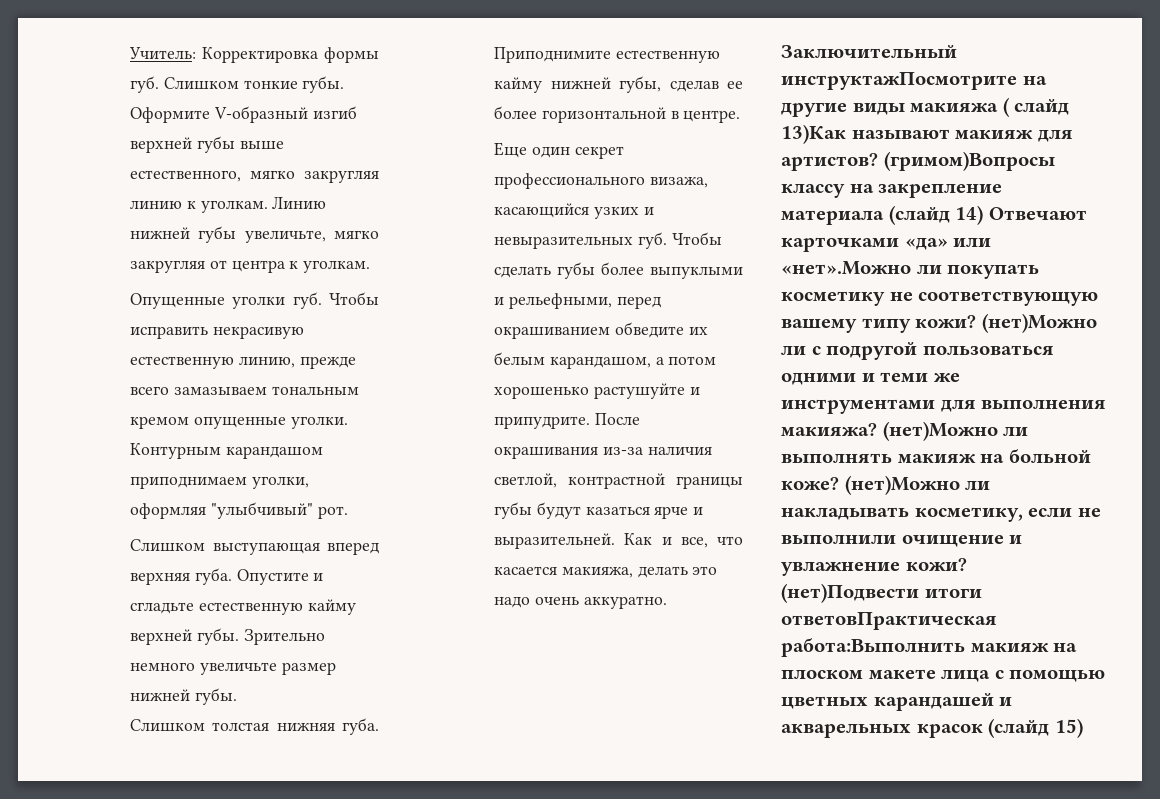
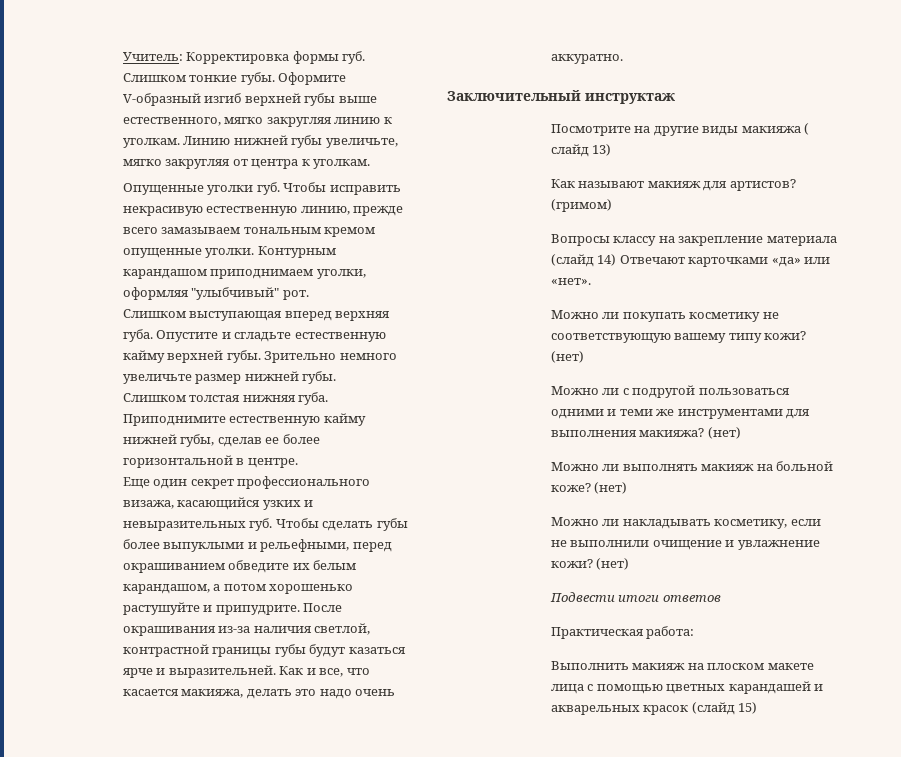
[781,72,1017,90] инструктажПосмотрите -> [585,93,675,104] [550,124,631,136] инструктаж // Посмотрите
[781,124,846,144] 13)Как -> [592,144,612,156] [550,179,575,188] 13) // Как
[883,151,1055,171] (гримом)Вопросы -> [550,199,612,212] [550,234,610,246] (гримом) // Вопросы
[781,261,911,275] «нет».Можно -> [550,278,591,285] [550,310,599,319] «нет». // Можно
[981,313,1097,333] (нет)Можно -> [550,351,584,363] [550,386,599,395] (нет) // Можно
[882,421,998,441] (нет)Можно -> [707,427,741,439] [550,462,599,471] (нет) // Можно
[844,475,960,495] (нет)Можно -> [594,482,628,494] [550,517,599,526] (нет) // Можно
[781,583,982,603] [781,612,997,630] [781,638,965,657] (нет)Подвести итоги ответовПрактическая работа:Выполнить -> [596,558,630,570] [549,592,721,602] [550,626,695,639] [550,661,629,670] (нет) // Подвести итоги ответов // Практическая работа: // Выполнить

